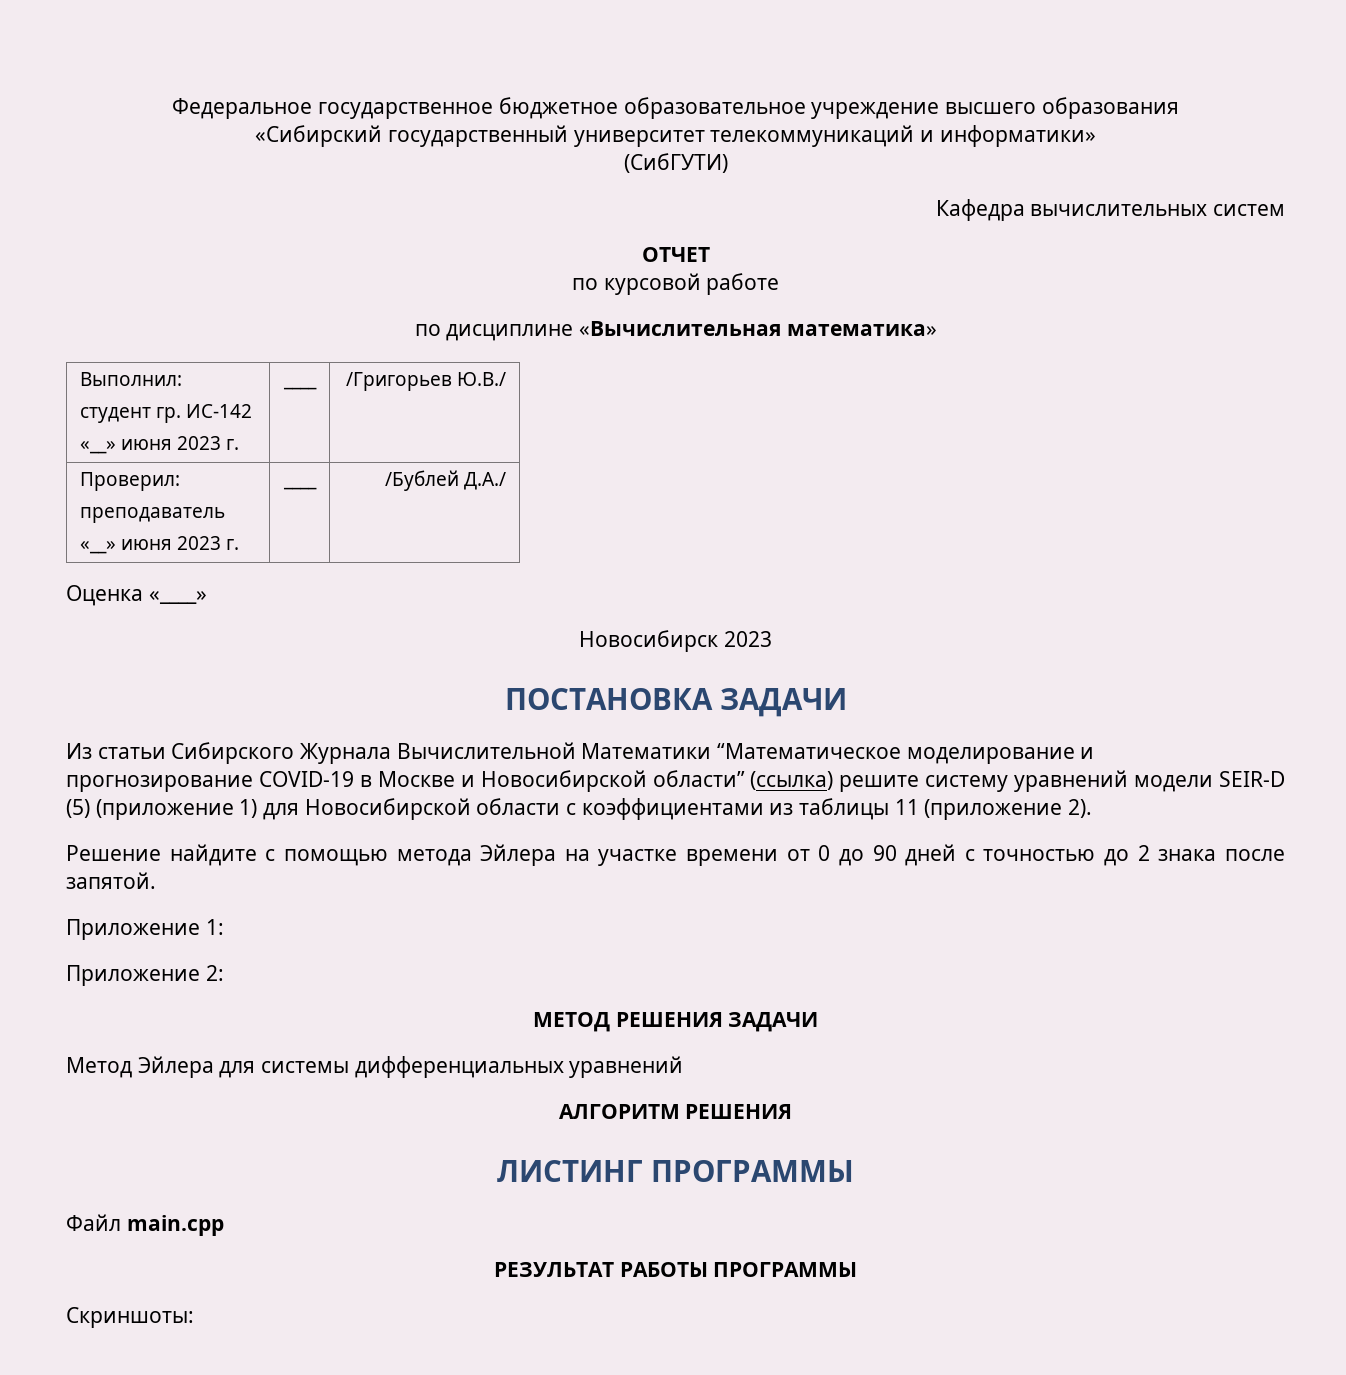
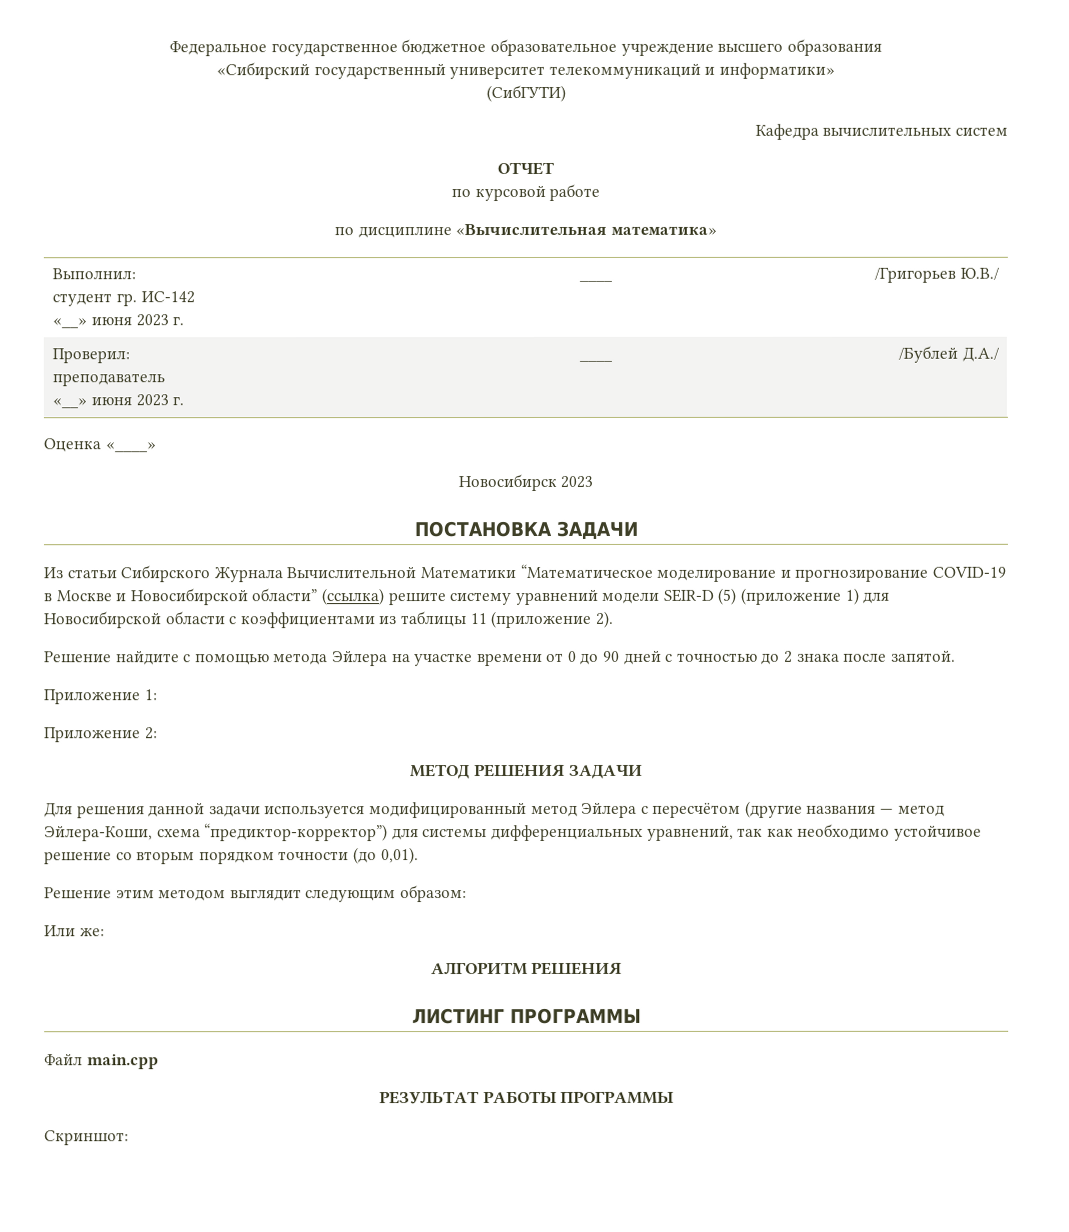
[66,1056,684,1078] Метод Эйлера для системы дифференциальных уравнений -> [44,800,945,819] [44,823,982,842] [44,847,419,865] [44,885,467,903] [44,925,105,937] Для решения данной задачи используется модифицированный метод Эйлера с пересчётом (другие названия — метод Эйлера-Коши, схема “предиктор-корректор”) для системы дифференциальных уравнений, так как необходимо устойчивое решение со вторым порядком точности (до 0,01). // Решение этим методом выглядит следующим образом: // Или же:
[66,1307,194,1328] Скриншоты: -> [44,1130,129,1146] Скриншот:

